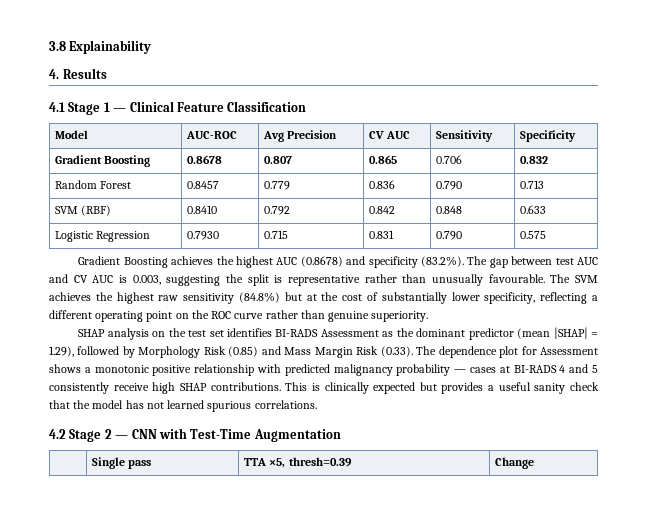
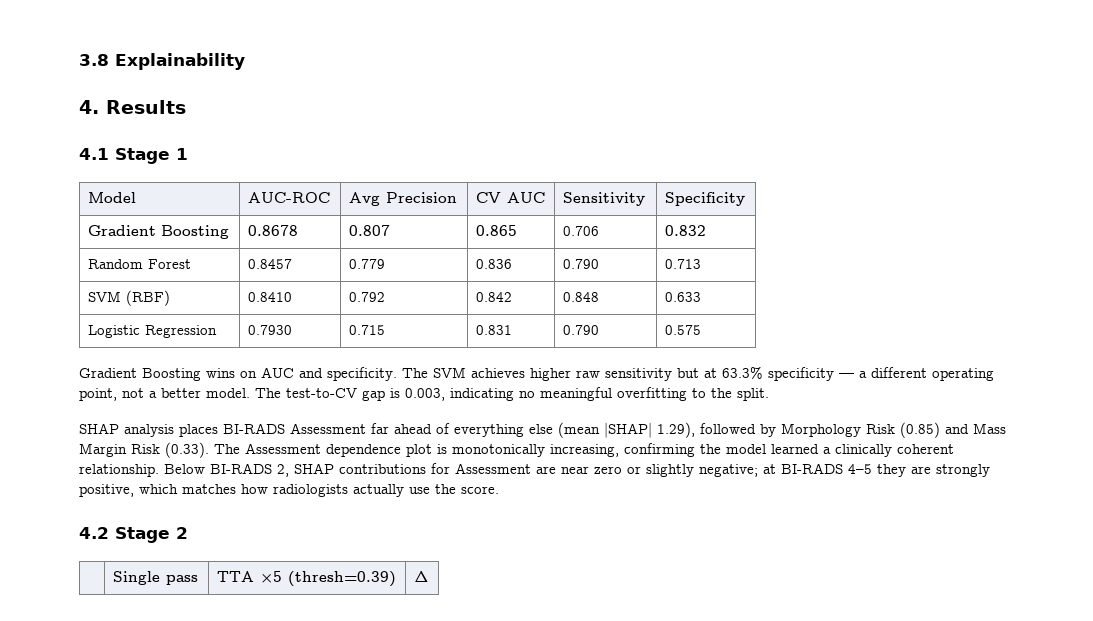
[113,101,307,112] — Clinical Feature Classification -> (188, 154) none
[171,256,598,268] [49,274,545,286] achieves the highest AUC (0.8678) and specificity (83.2%). The gap between test AUC and CV AUC is 0.003, suggesting the split is representative rather than unusually favourable. -> [206,367,397,381] wins on AUC and specificity.
[95,292,154,304] the highest -> [530,368,571,381] higher
[239,292,280,303] (84.8%) -> (672, 374) none
[321,292,598,304] [49,310,429,322] [78,328,514,340] the cost of substantially lower specificity, reflecting a different operating point on the ROC curve rather than genuine superiority. // SHAP analysis on the test set identifies BI-RADS Assessment as the dominant predictor -> [722,366,994,381] [79,387,769,401] [79,423,553,437] 63.3% specificity — a different operating point, not a better model. The test-to-CV gap is 0.003, indicating no meaningful overfitting to the split. // SHAP analysis places BI-RADS Assessment far ahead of everything else
[591,332,599,337] = -> (652, 430) none
(437, 350) none -> [245,443,321,454] Assessment
[521,346,598,355] [49,364,598,376] [49,382,600,394] [49,400,317,412] [49,428,341,442] for Assessment shows a monotonic positive relationship with predicted malignancy probability — cases at BI-RADS 4 and 5 consistently receive high SHAP contributions. This is clinically expected but provides a useful sanity check that the model has not learned spurious correlations. // 4.2 Stage 2 — CNN with Test-Time Augmentation -> [437,443,954,457] [79,463,990,477] [79,484,499,497] [79,527,188,543] is monotonically increasing, confirming the model learned a clinically coherent relationship. Below BI-RADS 2, SHAP contributions for Assessment are near zero or slightly negative; at BI-RADS 4–5 they are strongly positive, which matches how radiologists actually use the score. // 4.2 Stage 2
[269,457,352,468] [495,457,535,469] ×5, thresh=0.39 | Change -> [260,571,397,587] [414,571,429,583] ×5 (thresh=0.39) | Δ

